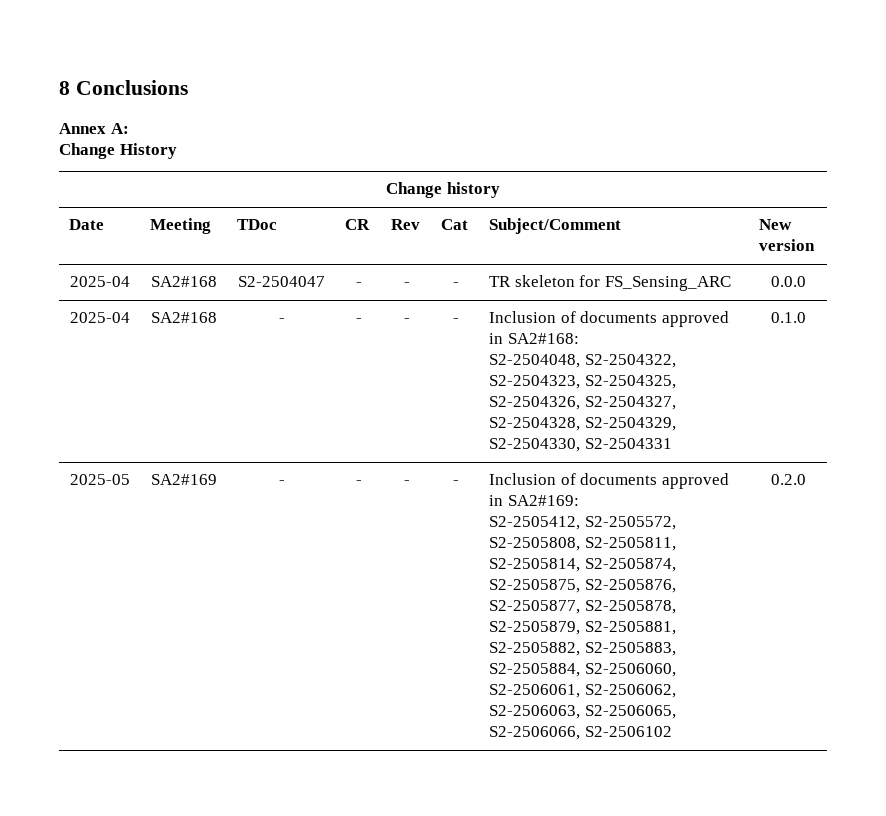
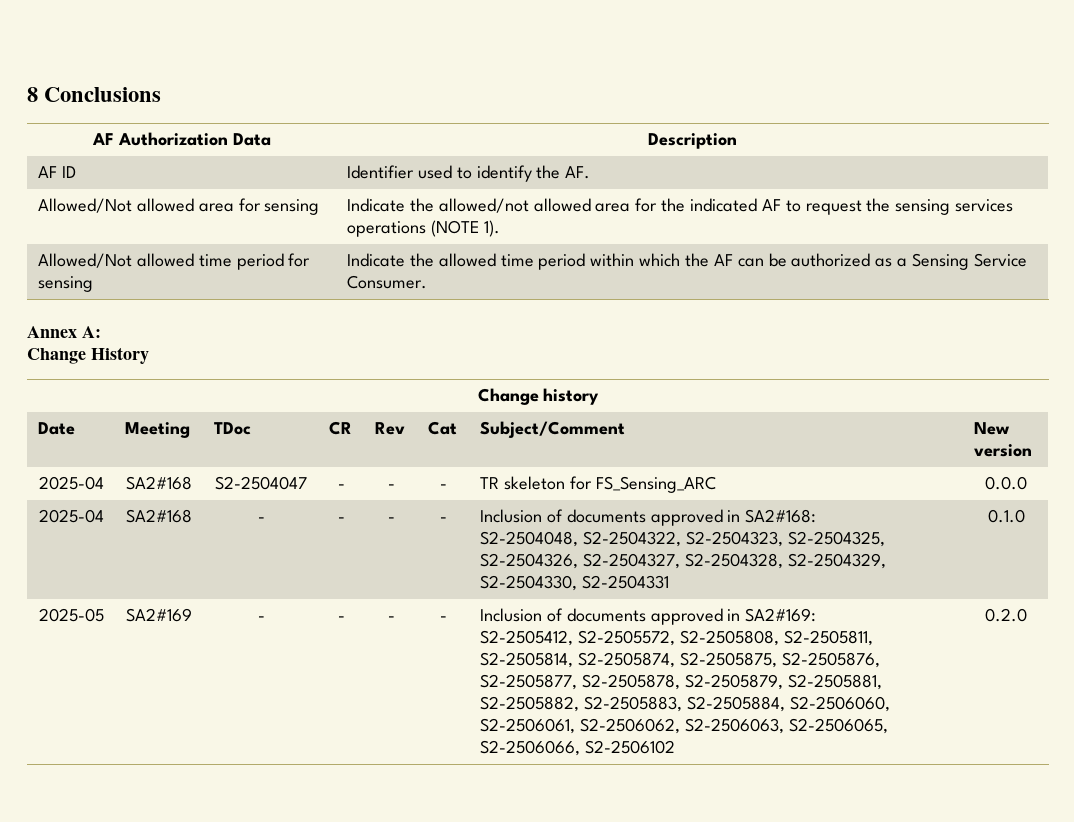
(188, 87) none -> [92,132,271,146] [648,133,738,149] [37,166,76,178] [346,165,591,182] [37,198,320,215] [346,198,1014,215] [346,220,500,237] [37,253,311,270] [37,276,93,292] [346,253,1027,270] [346,275,427,289] // AF Authorization Data | Description // AF ID | Identifier used to identify the AF. // Allowed/Not allowed area for sensing | Indicate the allowed/not allowed area for the indicated AF to request the sensing services operations (NOTE 1). // Allowed/Not allowed time period for sensing | Indicate the allowed time period within which the AF can be authorized as a Sensing Service Consumer.

